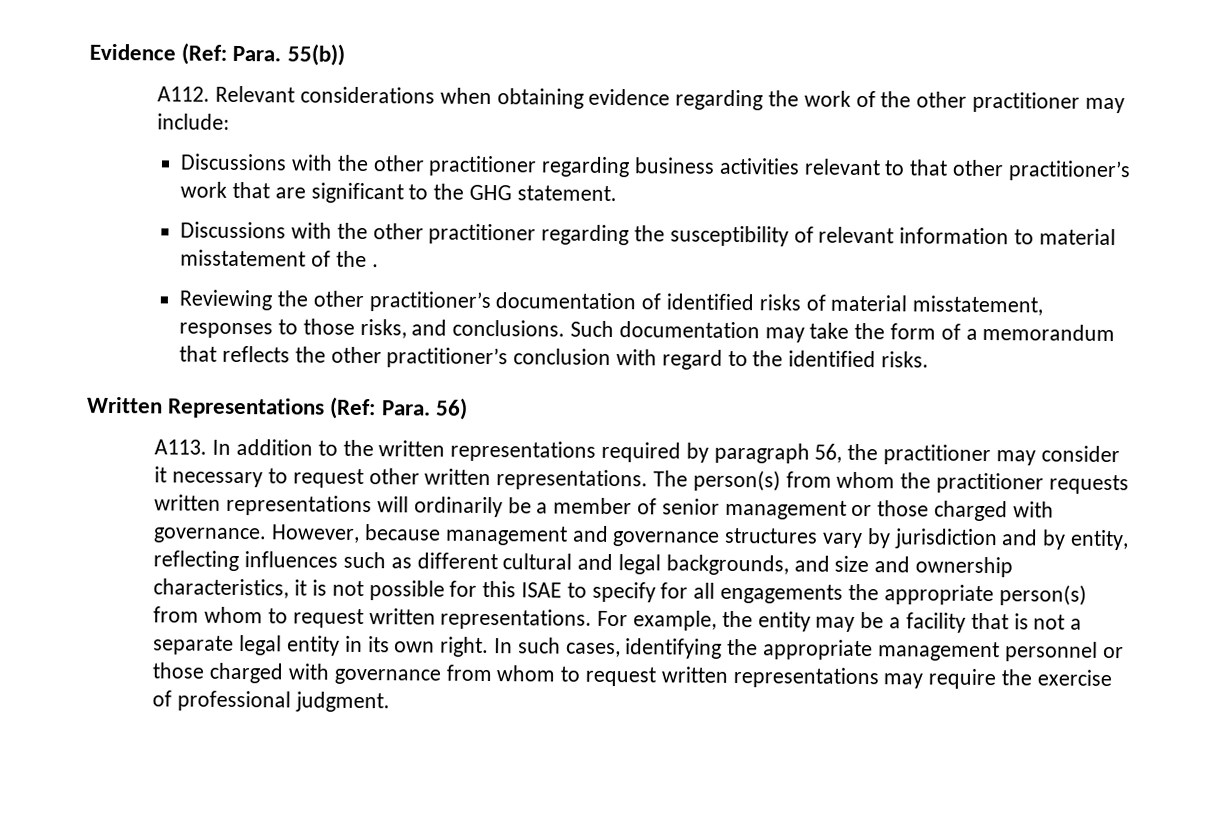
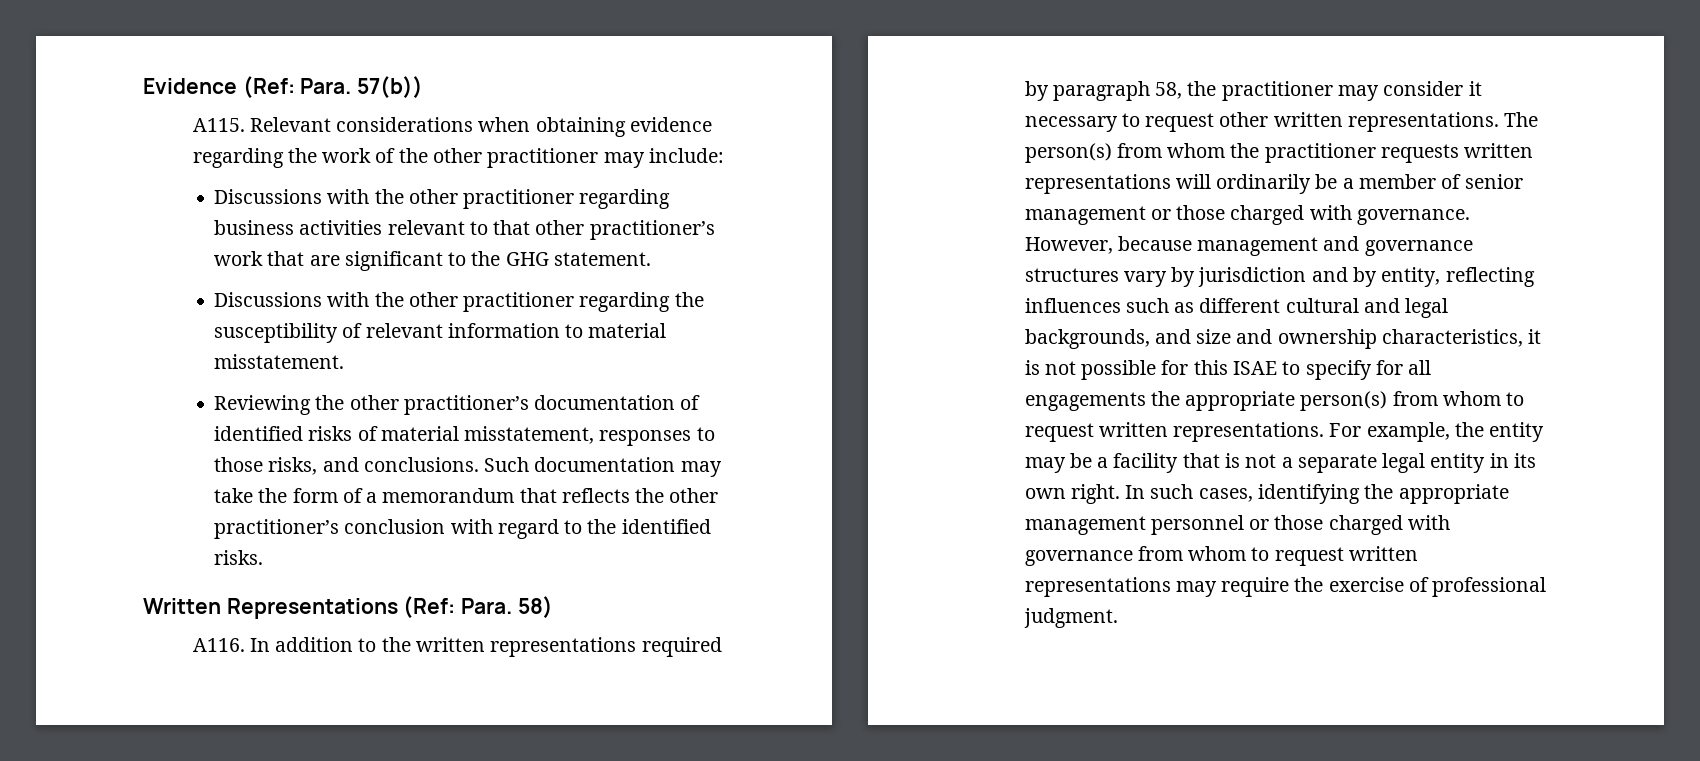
[286,43,345,66] [157,86,211,102] 55(b)) // A112. -> [357,76,424,98] [192,118,245,132] 57(b)) // A115.
[180,249,379,268] misstatement of the . -> [214,354,345,369] misstatement.
[434,397,468,420] [154,439,208,455] 56) // A113. -> [517,596,553,618] [192,638,245,652] 58) // A116.
[814,443,843,463] 56, -> [1155,82,1183,99] 58,

